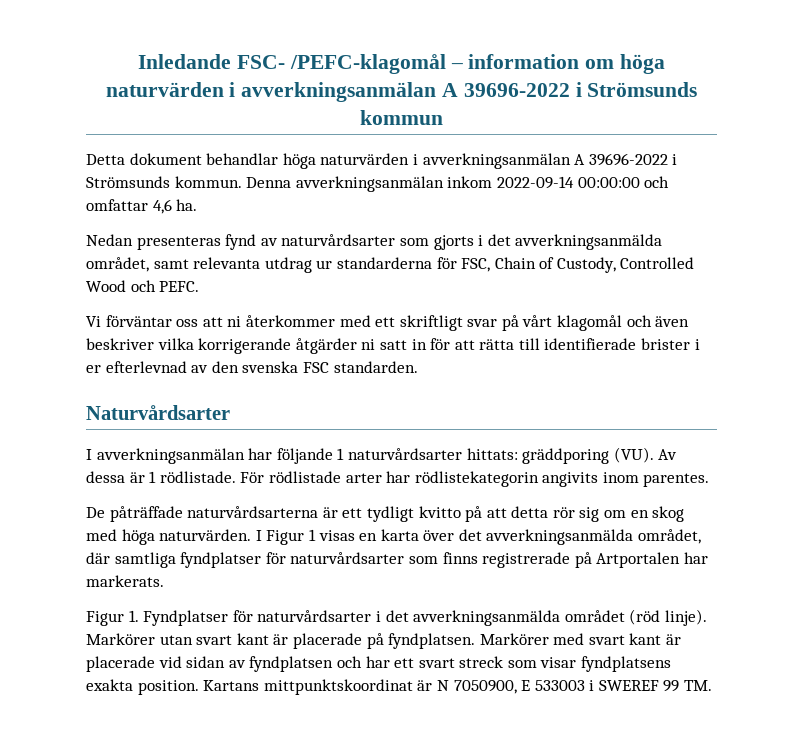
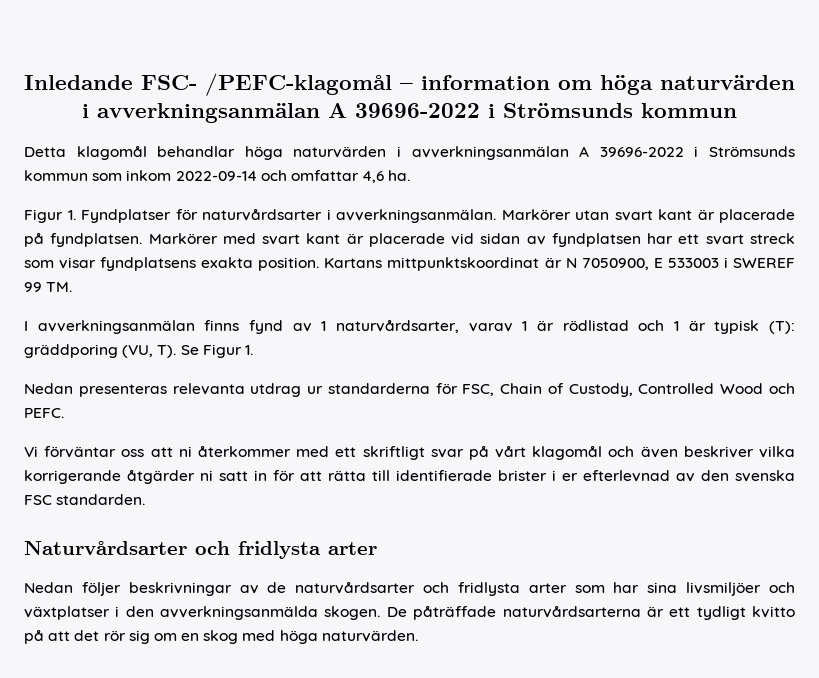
[129,153,202,165] dokument -> [76,145,147,160] klagomål
[174,176,444,192] kommun. Denna avverkningsanmälan -> [24,170,123,181] kommun som
[577,177,640,188] 00:00:00 -> (257, 176) none
[86,234,663,250] [86,257,189,272] Nedan presenteras fynd av naturvårdsarter som gjorts i det avverkningsanmälda området, samt -> [24,208,795,223] [24,232,795,247] [24,257,796,271] [24,282,73,292] [24,319,795,334] [24,344,253,358] [24,383,167,397] Figur 1. Fyndplatser för naturvårdsarter i avverkningsanmälan. Markörer utan svart kant är placerade på fyndplatsen. Markörer med svart kant är placerade vid sidan av fyndplatsen har ett svart streck som visar fyndplatsens exakta position. Kartans mittpunktskoordinat är N 7050900, E 533003 i SWEREF 99 TM. // I avverkningsanmälan finns fynd av 1 naturvårdsarter, varav 1 är rödlistad och 1 är typisk (T): gräddporing (VU, T). Se Figur 1. // Nedan presenteras
[86,447,678,464] [86,471,710,487] // I avverkningsanmälan har följande 1 naturvårdsarter hittats: gräddporing (VU). Av dessa är 1 rödlistade. För rödlistade arter har rödlistekategorin angivits inom parentes. // -> [195,541,377,559] [24,581,795,596] [24,606,381,620] och fridlysta arter // Nedan följer beskrivningar av de naturvårdsarter och fridlysta arter som har sina livsmiljöer och växtplatser i den avverkningsanmälda skogen.
[511,506,549,518] detta -> [74,630,100,641] det
[255,529,702,545] [86,552,708,568] [86,575,164,587] [86,609,707,626] [86,633,682,649] [86,656,672,672] [86,679,713,695] I Figur 1 visas en karta över det avverkningsanmälda området, där samtliga fyndplatser för naturvårdsarter som finns registrerade på Artportalen har markerats. // Figur 1. Fyndplatser för naturvårdsarter i det avverkningsanmälda området (röd linje). Markörer utan svart kant är placerade på fyndplatsen. Markörer med svart kant är placerade vid sidan av fyndplatsen och har ett svart streck som visar fyndplatsens exakta position. Kartans mittpunktskoordinat är N 7050900, E 533003 i SWEREF 99 TM. -> (418, 636) none

